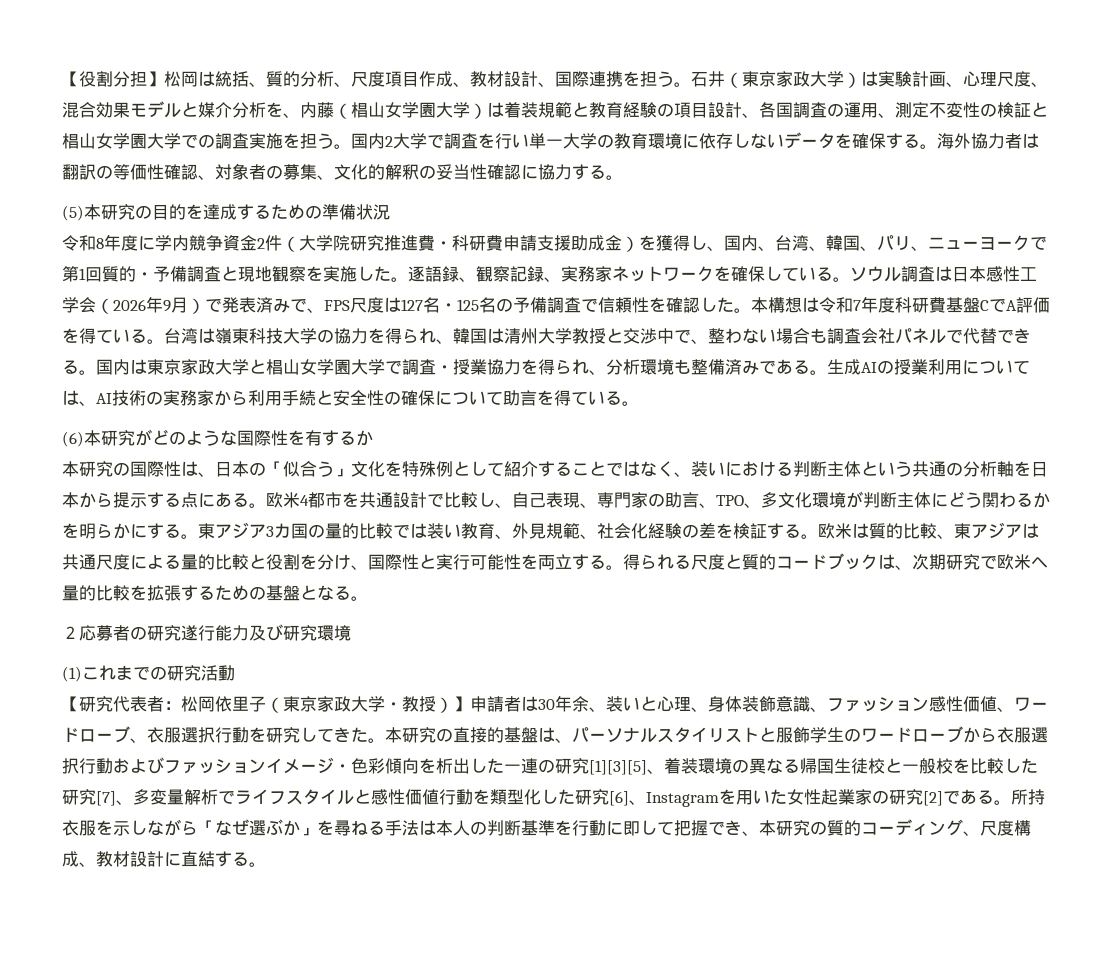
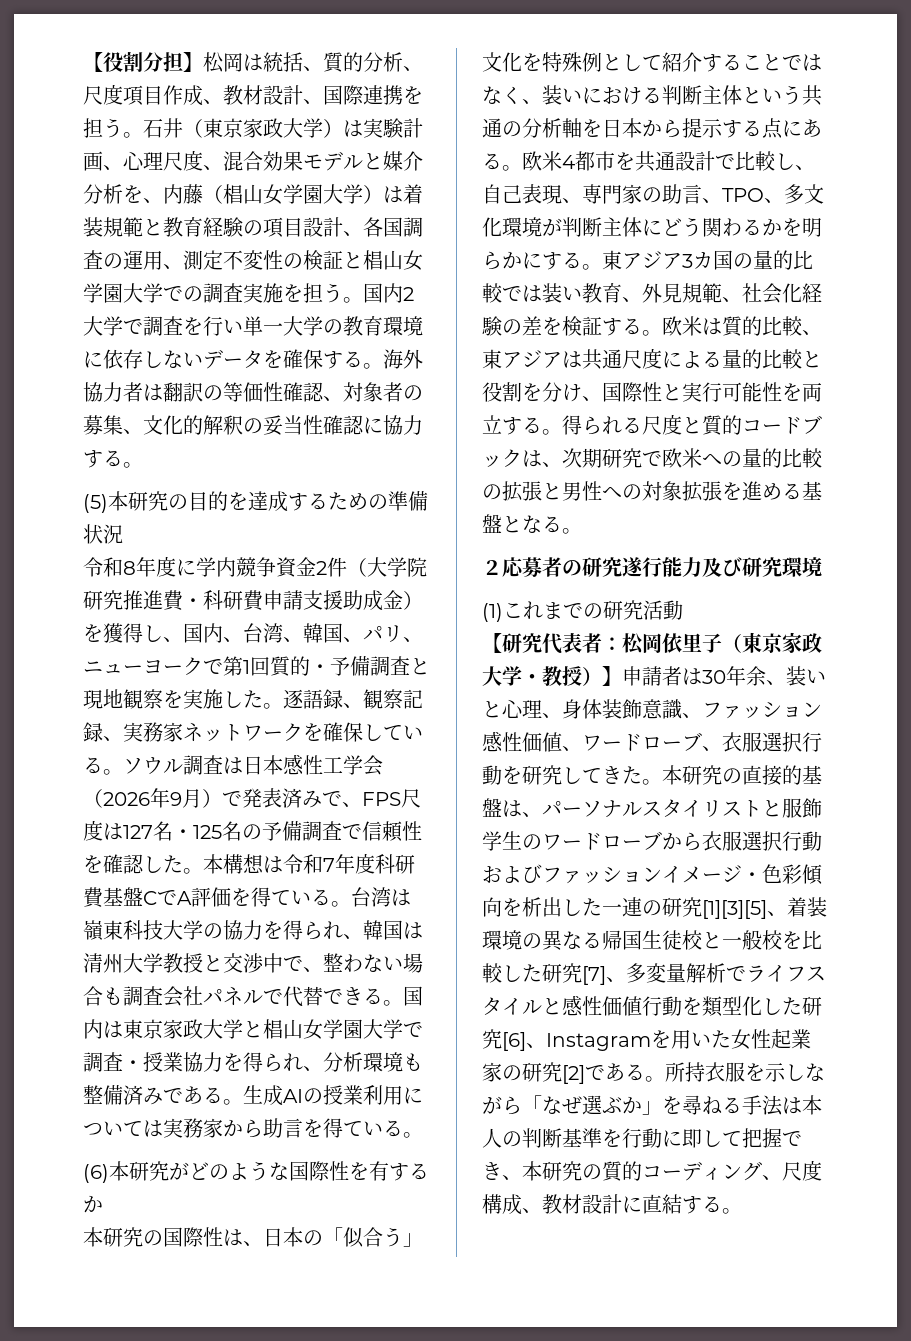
[79,390,503,406] 、AI技術の実務家から利用手続と安全性の確保について -> [163,1118,263,1138] 実務家から
[62,585,266,601] 量的比較を拡張するための -> [722,448,823,468] [482,481,802,502] の量的比較の拡張と男性への対象拡張を進める

